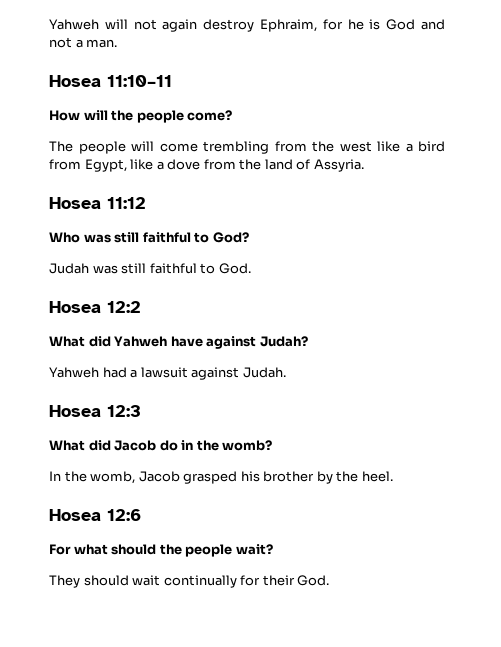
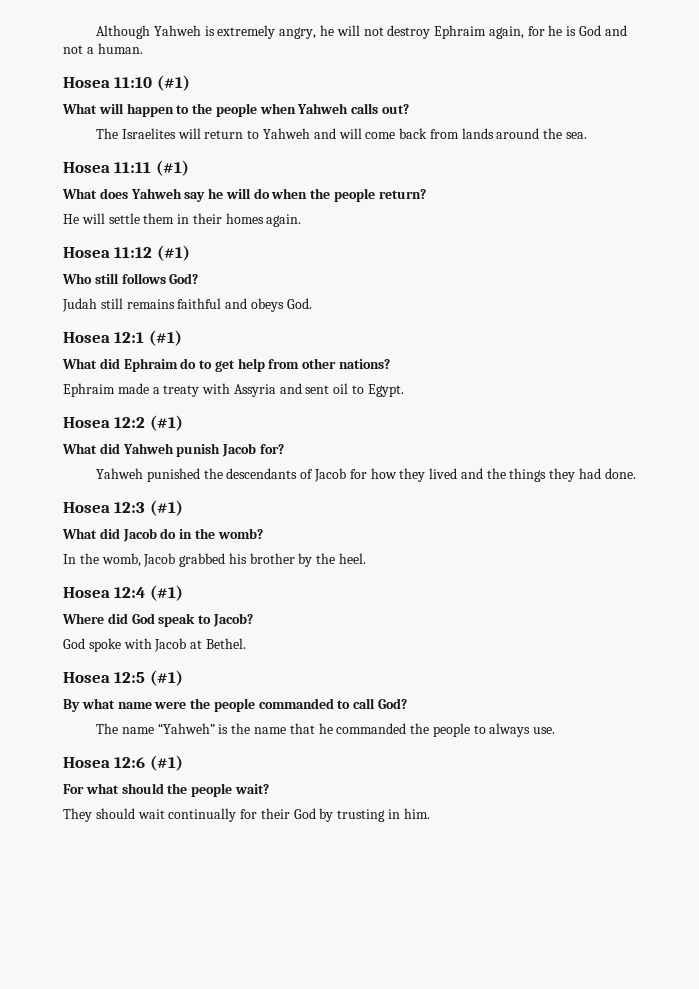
[49,19,317,32] Yahweh will not again destroy Ephraim, -> [96,25,524,39] Although Yahweh is extremely angry, he will not destroy Ephraim again,
[86,39,118,48] [49,75,172,87] [49,110,233,123] [49,141,445,154] [49,159,364,172] man. // Hosea 11:10–11 // How will the people come? // The people will come trembling from the west like a bird from Egypt, like a dove from the land of Assyria. -> [97,43,143,54] [63,75,190,91] [62,103,410,117] [96,128,587,139] [63,160,189,176] [62,188,426,202] [63,213,302,227] human. // Hosea 11:10 (#1) // What will happen to the people when Yahweh calls out? // The Israelites will return to Yahweh and will come back from lands around the sea. // Hosea 11:11 (#1) // What does Yahweh say he will do when the people return? // He will settle them in their homes again.
(146, 203) none -> [156,245,190,261] (#1)
[83,232,249,243] [49,263,251,274] was still faithful to God? // Judah was still faithful to God. -> [94,273,199,284] [62,298,312,312] [63,330,182,346] [62,358,391,372] [63,383,404,397] still follows God? // Judah still remains faithful and obeys God. // Hosea 12:1 (#1) // What did Ephraim do to get help from other nations? // Ephraim made a treaty with Assyria and sent oil to Egypt.
(141, 307) none -> [149,415,183,431] (#1)
[170,336,308,349] [49,367,286,380] have against Judah? // Yahweh had a lawsuit against Judah. -> [176,443,284,457] [96,468,636,482] punish Jacob for? // Yahweh punished the descendants of Jacob for how they lived and the things they had done.
(141, 411) none -> [149,500,183,516] (#1)
[183,471,238,484] grasped -> [179,553,226,567] grabbed
(393, 476) none -> [63,585,183,601] [62,613,253,627] [63,638,246,652] [63,670,183,686] [63,698,408,712] [96,723,556,737] // Hosea 12:4 (#1) // Where did God speak to Jacob? // God spoke with Jacob at Bethel. // Hosea 12:5 (#1) // By what name were the people commanded to call God? // The name “Yahweh” is the name that he commanded the people to always use.
(141, 515) none -> [149,755,183,771] (#1)
[297,575,330,586] God. -> [293,808,430,822] God by trusting in him.

